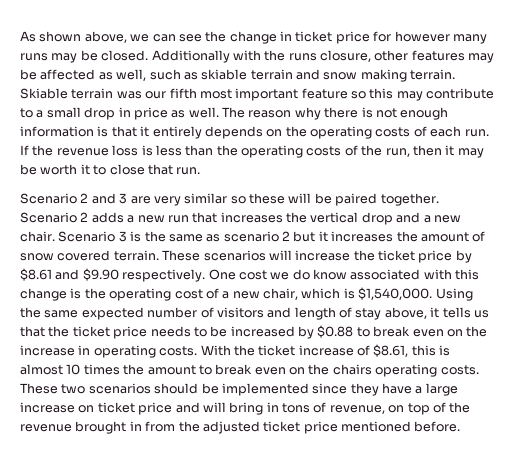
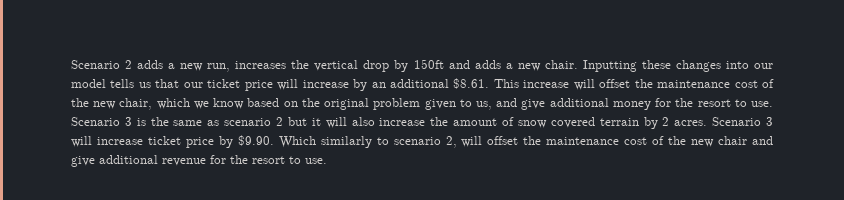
[20,31,487,44] [20,50,495,63] [20,69,456,82] [20,88,495,101] [20,107,449,120] [20,126,489,139] [20,145,484,158] [20,164,201,175] [20,193,439,206] As shown above, we can see the change in ticket price for however many runs may be closed. Additionally with the runs closure, other features may be affected as well, such as skiable terrain and snow making terrain. Skiable terrain was our fifth most important feature so this may contribute to a small drop in price as well. The reason why there is not enough information is that it entirely depends on the operating costs of each run. If the revenue loss is less than the operating costs of the run, then it may be worth it to close that run. // Scenario 2 and 3 are very similar so these will be paired together. -> (71, 64) none
[167,212,218,223] run that -> [207,63,231,72] run,
[396,212,461,223] [20,231,55,242] and a new chair. -> [394,59,773,72] [71,78,775,91] [71,98,774,110] by 150ft and adds a new chair. Inputting these changes into our model tells us that our ticket price will increase by an additional $8.61. This increase will offset the maintenance cost of the new chair, which we know based on the original problem given to us, and give additional money for the resort to use.
[331,231,394,242] increases -> [325,117,426,128] will also increase
[113,250,375,261] terrain. These scenarios will increase the -> [599,117,773,129] [71,136,143,147] terrain by 2 acres. Scenario 3 will increase
[20,268,480,282] [20,287,473,301] [20,307,489,320] [20,325,488,339] [20,344,451,358] [20,364,479,377] [20,383,458,396] [20,402,471,415] [20,421,461,434] $8.61 and $9.90 respectively. One cost we do know associated with this change is the operating cost of a new chair, which is $1,540,000. Using the same expected number of visitors and length of stay above, it tells us that the ticket price needs to be increased by $0.88 to break even on the increase in operating costs. With the ticket increase of $8.61, this is almost 10 times the amount to break even on the chairs operating costs. These two scenarios should be implemented since they have a large increase on ticket price and will bring in tons of revenue, on top of the revenue brought in from the adjusted ticket price mentioned before. -> [237,135,774,148] [71,155,327,167] $9.90. Which similarly to scenario 2, will offset the maintenance cost of the new chair and give additional revenue for the resort to use.

